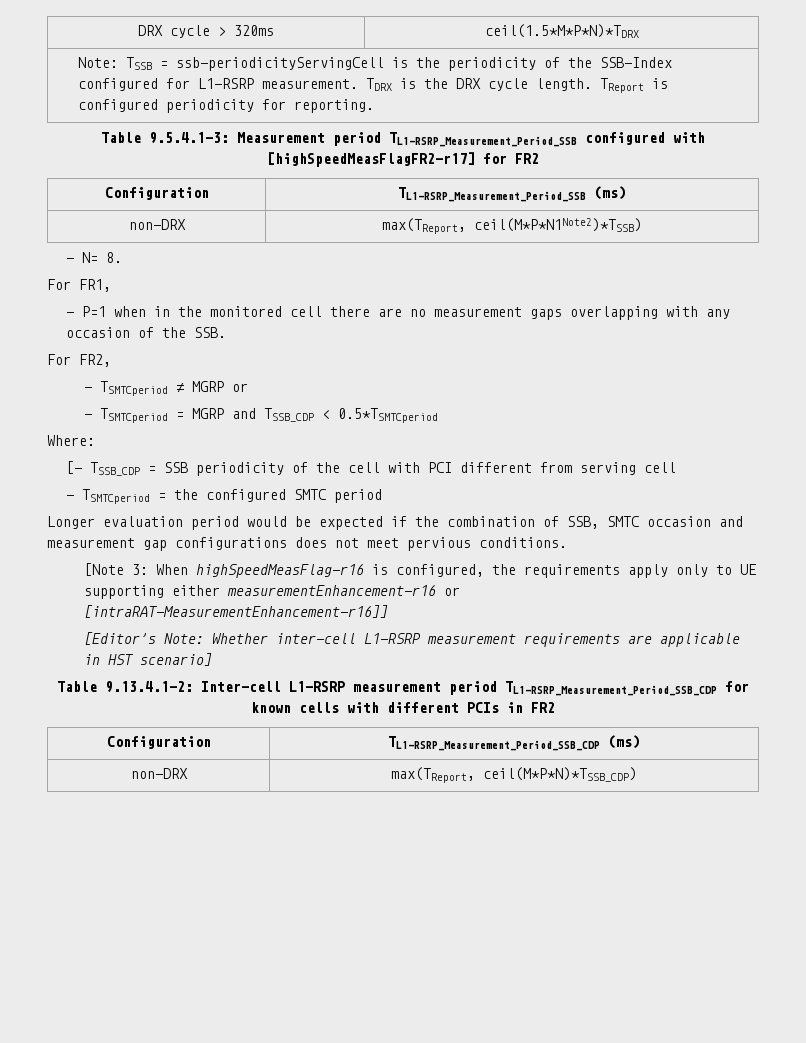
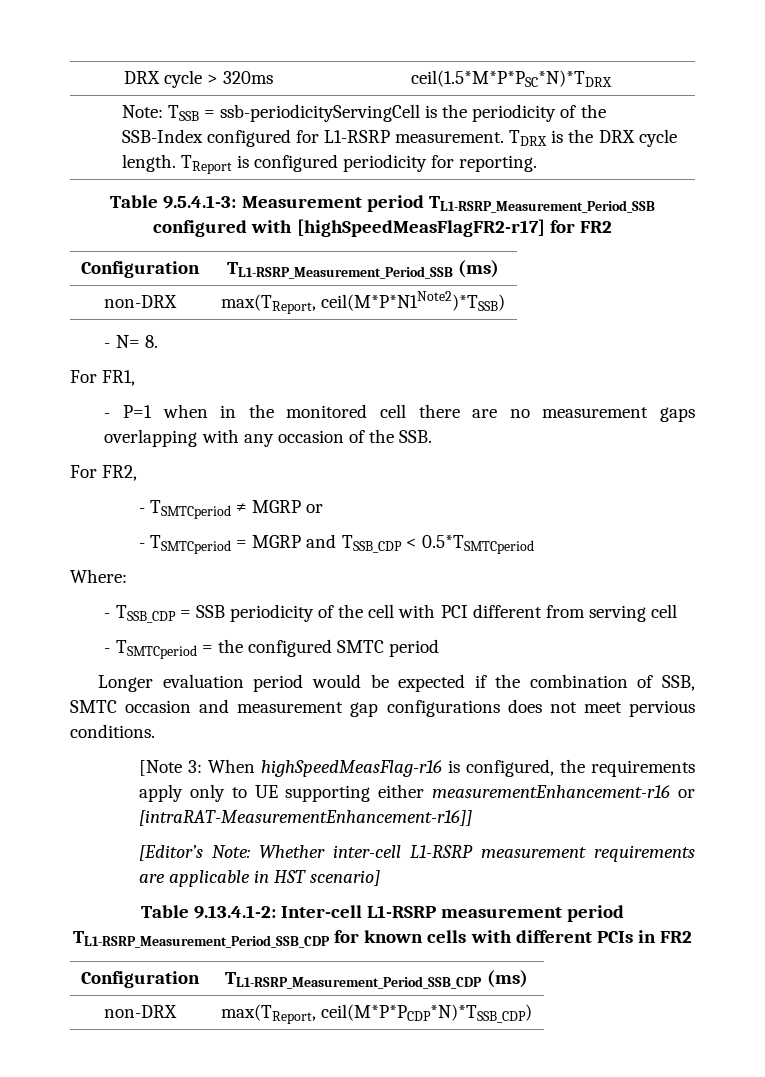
[484,24,639,38] ceil(1.5*M*P*N)*TDRX -> [410,70,612,87] ceil(1.5*M*P*PSC*N)*TDRX
[65,461,82,474] [- -> [104,613,111,618] -
[483,767,637,782] ceil(M*P*N)*TSSB_CDP) -> [321,1004,533,1023] ceil(M*P*PCDP*N)*TSSB_CDP)

